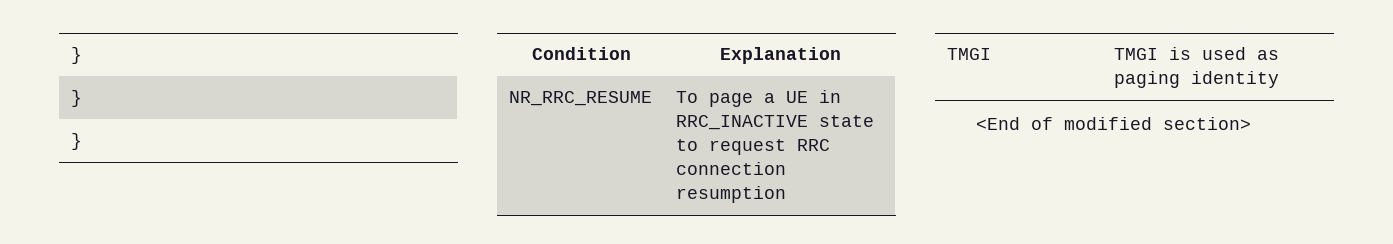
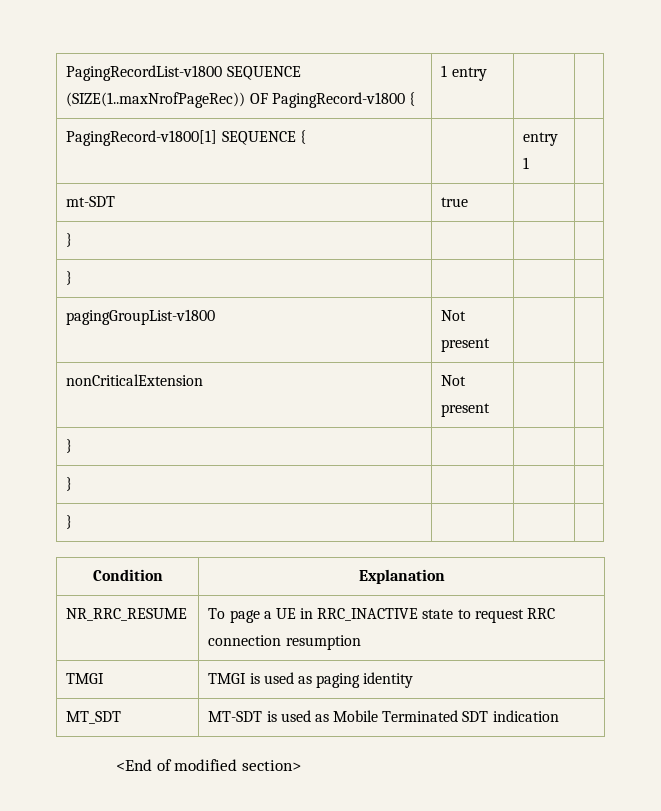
(70, 55) none -> [66,65,301,81] [66,92,415,108] [441,65,487,81] [66,130,306,146] [523,132,559,146] [523,157,530,169] [66,196,116,207] [441,197,469,207] [66,233,73,247] [66,271,73,285] [66,309,216,325] [441,310,467,321] [441,338,491,352] [66,374,204,386] [441,375,467,386] [441,403,491,417] PagingRecordList-v1800 SEQUENCE (SIZE(1..maxNrofPageRec)) OF PagingRecord-v1800 { | 1 entry | | // PagingRecord-v1800[1] SEQUENCE { | | entry 1 | // mt-SDT | true | | // } | | | // } | | | // pagingGroupList-v1800 | Not present | | // nonCriticalExtension | Not present | | //
(1279, 79) none -> [66,711,122,724] [208,710,559,722] // MT_SDT | MT-SDT is used as Mobile Terminated SDT indication

